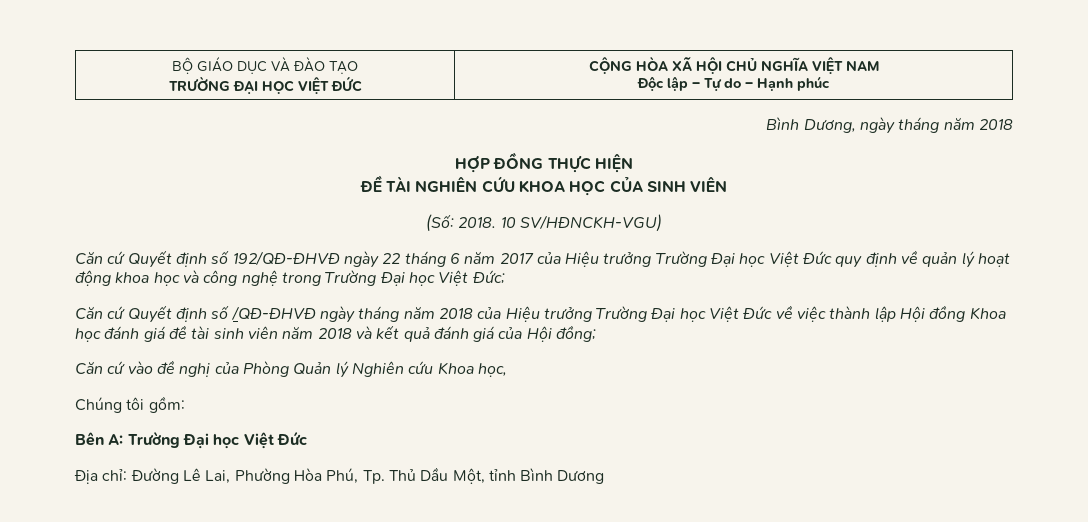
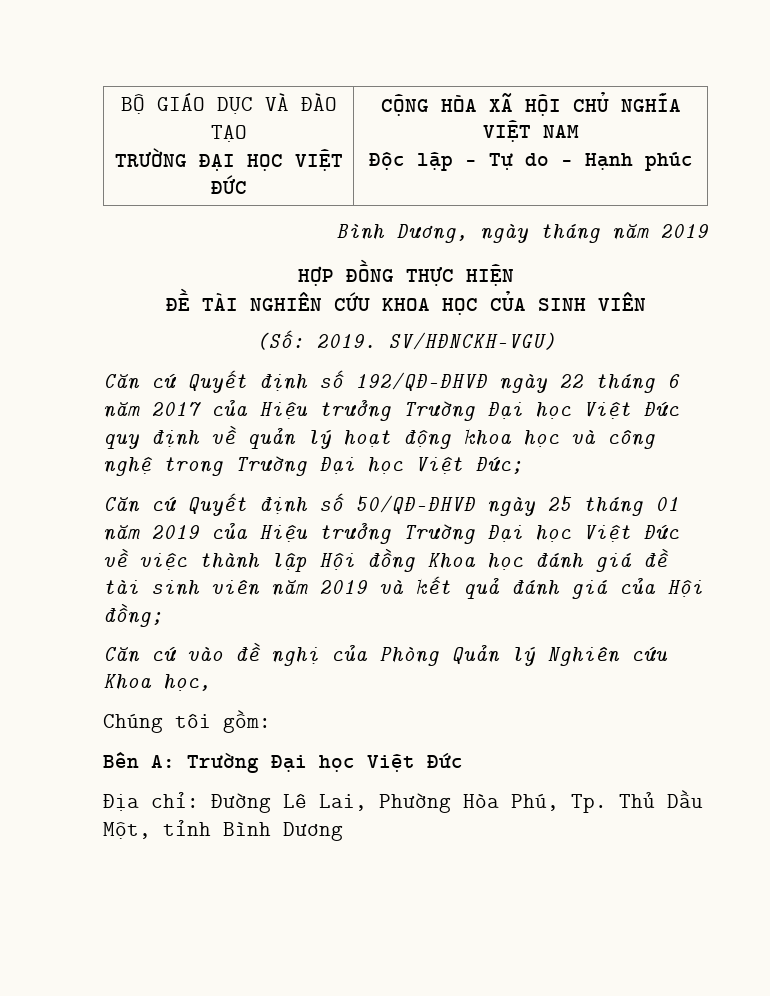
[979,119,1014,130] 2018 -> [660,224,708,238] 2019
[458,217,516,228] 2018. 10 -> [315,334,376,348] 2019.
[230,306,473,323] /QĐ-ĐHVĐ ngày tháng năm 2018 -> [355,494,679,516] [103,525,199,541] 50/QĐ-ĐHVĐ ngày 25 tháng 01 năm 2019
[317,328,352,339] 2018 -> [319,580,367,594] 2019

